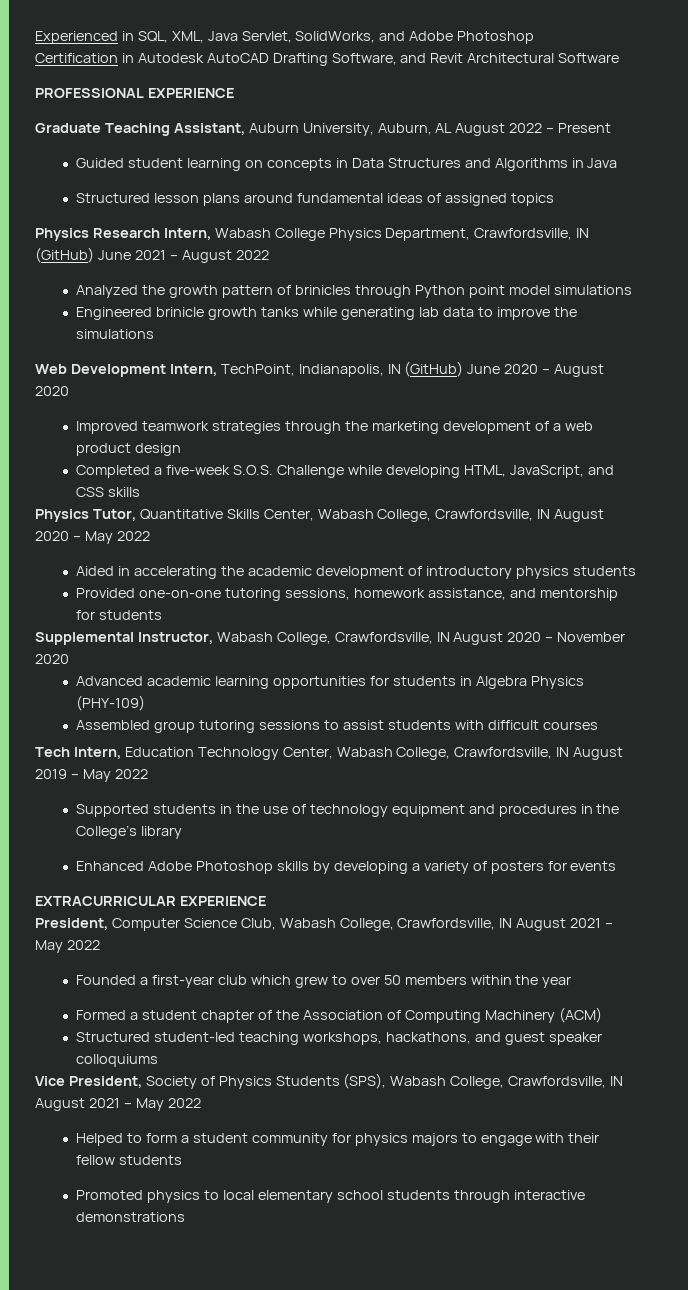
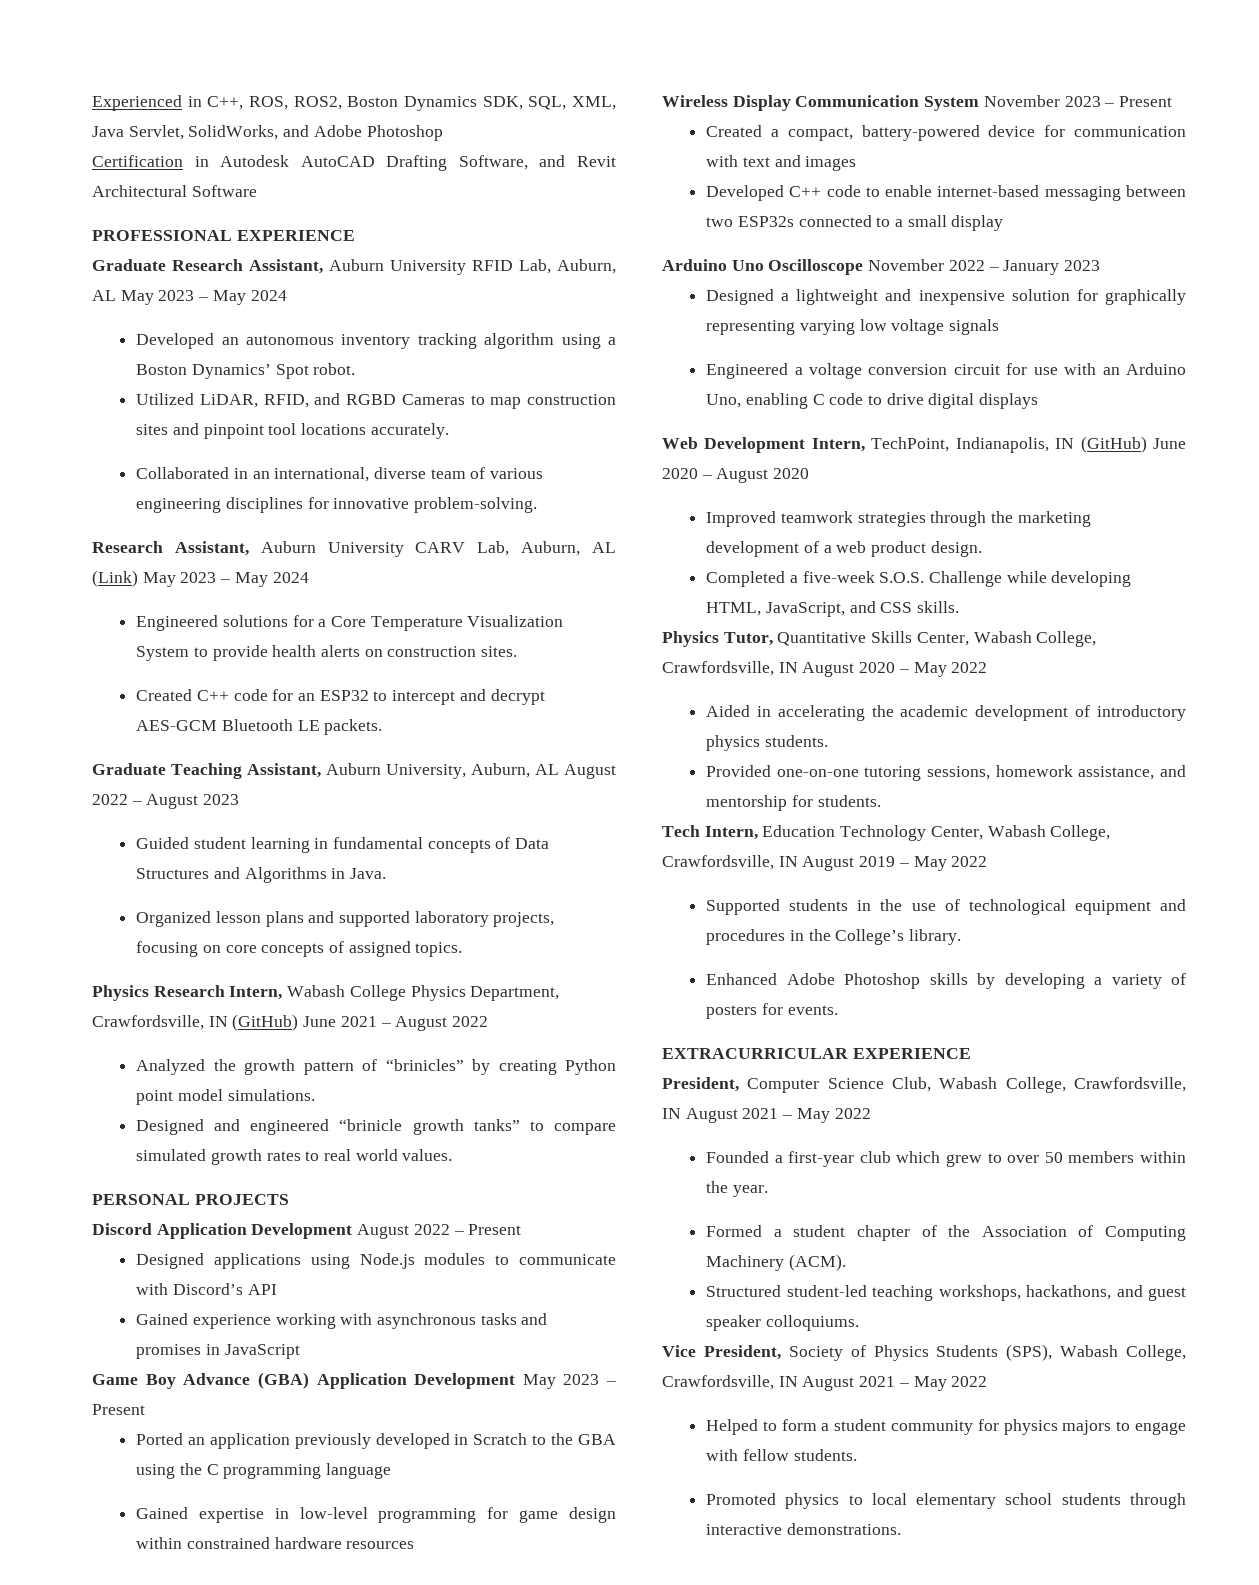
(134, 36) none -> [207,96,523,111] C++, ROS, ROS2, Boston Dynamics SDK,
(234, 93) none -> [92,259,616,275] [92,290,287,305] [136,333,616,349] [136,363,356,379] [136,393,616,409] [136,423,449,439] [136,467,544,482] [136,497,537,513] [92,541,616,557] [92,570,309,587] [136,615,564,631] [136,645,518,661] [136,689,545,705] [136,719,383,735] // Graduate Research Assistant, Auburn University RFID Lab, Auburn, AL May 2023 – May 2024 // Developed an autonomous inventory tracking algorithm using a Boston Dynamics’ Spot robot. // Utilized LiDAR, RFID, and RGBD Cameras to map construction sites and pinpoint tool locations accurately. // Collaborated in an international, diverse team of various engineering disciplines for innovative problem-solving. // Research Assistant, Auburn University CARV Lab, Auburn, AL (Link) May 2023 – May 2024 // Engineered solutions for a Core Temperature Visualization System to provide health alerts on construction sites. // Created C++ code for an ESP32 to intercept and decrypt AES-GCM Bluetooth LE packets.
[558,123,612,133] Present -> [146,794,240,809] August 2023
[245,158,348,171] on concepts in -> [314,837,511,853] in fundamental concepts of
[587,158,618,168] [76,193,423,206] Java // Structured lesson plans around fundamental ideas -> [349,868,386,879] [136,911,555,927] [136,941,325,957] Java. // Organized lesson plans and supported laboratory projects, focusing on core concepts
[510,193,554,206] topics -> [415,942,463,957] topics.
[294,285,632,298] [76,307,577,320] [76,329,155,339] brinicles through Python point model simulations // Engineered brinicle growth tanks while generating lab data to improve the simulations -> [385,1059,616,1075] [136,1089,315,1105] [136,1119,617,1135] [136,1149,453,1165] [92,1194,289,1205] [92,1223,522,1239] [136,1253,616,1269] [136,1283,277,1295] [136,1313,548,1329] [136,1344,300,1359] [92,1372,616,1389] [92,1404,145,1415] [136,1433,616,1449] [136,1463,391,1479] [136,1507,617,1523] [136,1537,415,1549] [662,95,1173,111] [706,125,1186,141] [706,155,857,171] [706,185,1186,201] [706,215,1004,231] [662,259,1101,275] [706,289,1186,305] [706,319,999,335] [706,363,1186,379] [706,393,1039,409] “brinicles” by creating Python point model simulations. // Designed and engineered “brinicle growth tanks” to compare simulated growth rates to real world values. // PERSONAL PROJECTS // Discord Application Development August 2022 – Present // Designed applications using Node.js modules to communicate with Discord’s API // Gained experience working with asynchronous tasks and promises in JavaScript // Game Boy Advance (GBA) Application Development May 2023 – Present // Ported an application previously developed in Scratch to the GBA using the C programming language // Gained expertise in low-level programming for game design within constrained hardware resources // Wireless Display Communication System November 2023 – Present // Created a compact, battery-powered device for communication with text and images // Developed C++ code to enable internet-based messaging between two ESP32s connected to a small display // Arduino Uno Oscilloscope November 2022 – January 2023 // Designed a lightweight and inexpensive solution for graphically representing varying low voltage signals // Engineered a voltage conversion circuit for use with an Arduino Uno, enabling C code to drive digital displays
[135,443,182,456] design -> [930,541,982,557] design.
[108,487,141,497] skills -> [916,601,959,613] skills.
[572,566,636,576] students -> [764,735,828,747] students.
[99,610,163,620] [35,632,626,645] [35,654,69,664] [76,676,584,689] [76,695,146,711] [76,720,598,733] students // Supplemental Instructor, Wabash College, Crawfordsville, IN August 2020 – November 2020 // Advanced academic learning opportunities for students in Algebra Physics (PHY-109) // Assembled group tutoring sessions to assist students with difficult courses -> [817,795,881,807] students.
[309,804,388,817] technology -> [968,899,1066,915] technological
[141,826,183,839] library -> [908,929,961,945] library.
[570,861,617,871] events -> [787,1005,838,1015] events.
[542,976,572,988] year -> [732,1185,768,1197] year.
[558,1007,602,1023] (ACM) -> [788,1254,846,1271] (ACM).
[76,1054,159,1067] colloquiums -> [765,1315,859,1331] colloquiums.
[568,1133,600,1143] [76,1155,183,1165] their fellow students -> [742,1449,857,1461] fellow students.
[76,1212,186,1222] demonstrations -> [786,1523,901,1535] demonstrations.

